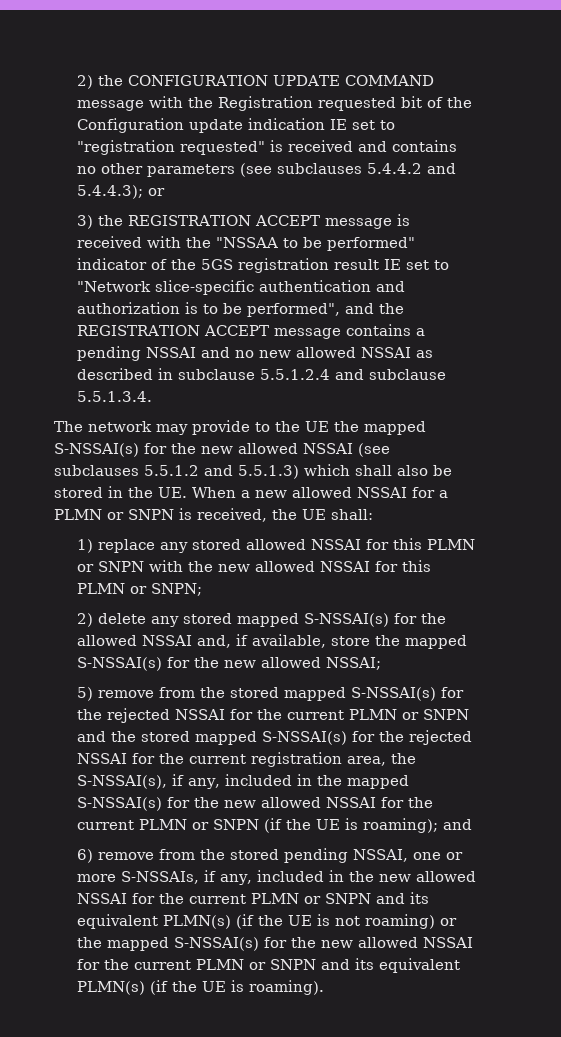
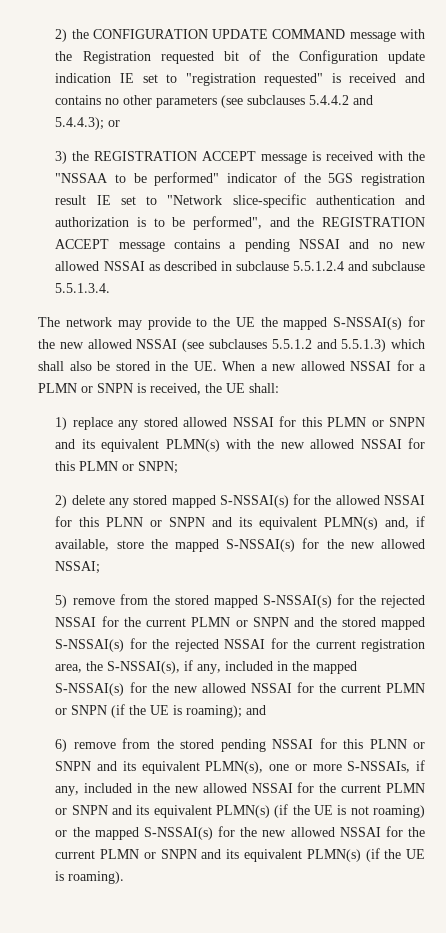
(144, 566) none -> [55,439,220,452] and its equivalent PLMN(s)
(192, 640) none -> [55,516,379,530] for this PLNN or SNPN and its equivalent PLMN(s)
[352,849,408,862] NSSAI, -> [272,738,425,749] [55,761,264,774] NSSAI for this PLNN or SNPN and its equivalent PLMN(s),

